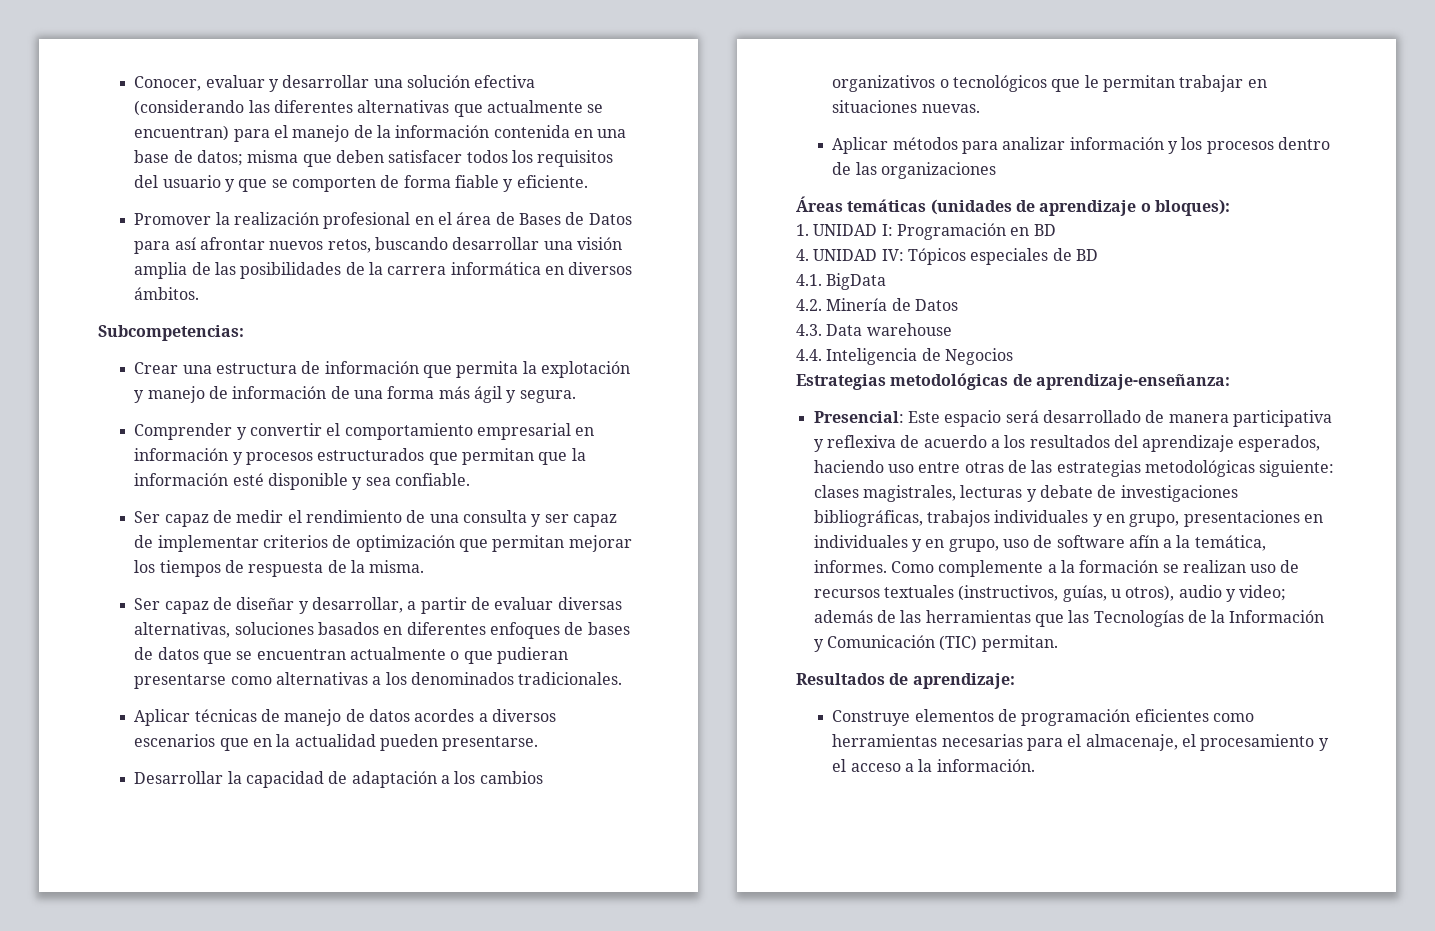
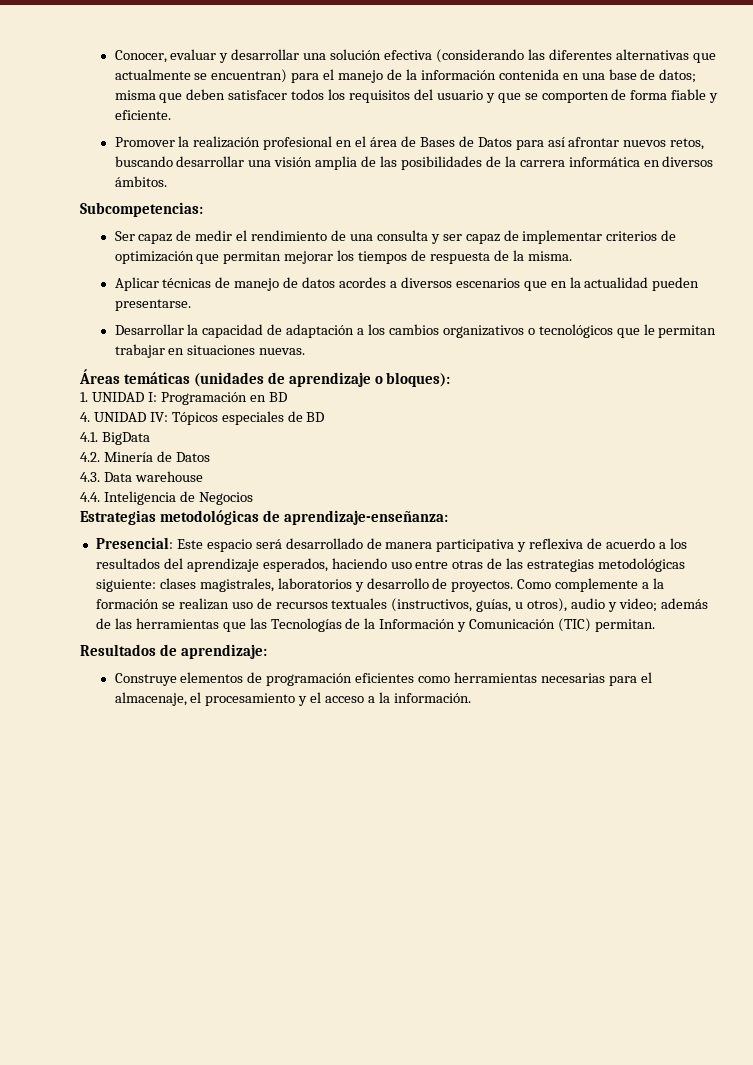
[134,361,630,378] [134,386,576,403] [134,423,595,440] [134,448,586,465] [134,473,470,490] // Crear una estructura de información que permita la explotación y manejo de información de una forma más ágil y segura. // Comprender y convertir el comportamiento empresarial en información y procesos estructurados que permitan que la información esté disponible y sea confiable. -> (203, 209) none
[134,597,622,614] [134,622,630,639] [134,647,568,664] [134,672,623,689] // Ser capaz de diseñar y desarrollar, a partir de evaluar diversas alternativas, soluciones basados en diferentes enfoques de bases de datos que se encuentran actualmente o que pudieran presentarse como alternativas a los denominados tradicionales. -> (572, 256) none
[832,137,1330,154] [832,162,997,179] // Aplicar métodos para analizar información y los procesos dentro de las organizaciones -> (306, 351) none
[960,485,1238,502] [813,510,1323,527] [813,535,1266,552] [813,560,887,573] lecturas y debate de investigaciones bibliográficas, trabajos individuales y en grupo, presentaciones en individuales y en grupo, uso de software afín a la temática, informes. -> [277,578,514,592] laboratorios y desarrollo de proyectos.

